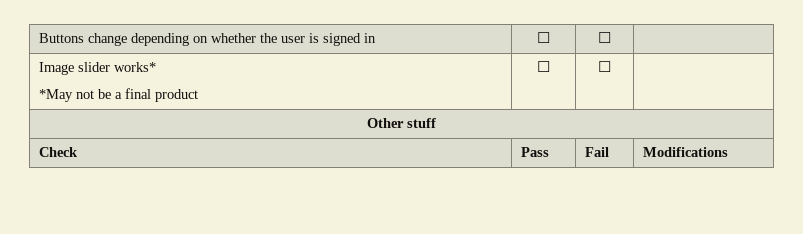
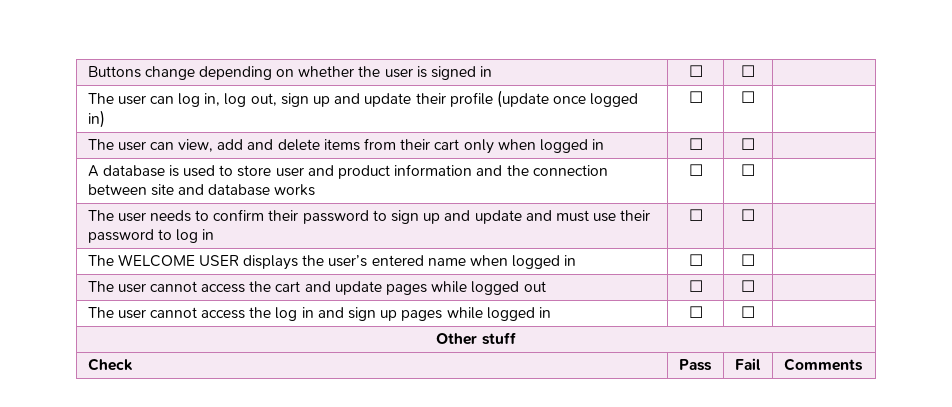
[38,62,156,75] [38,88,198,102] Image slider works* // *May not be a final product -> [87,90,639,108] [87,110,105,128] [688,91,703,103] [741,91,755,103] [87,138,605,154] [688,138,703,150] [741,138,755,150] [87,164,608,179] [87,184,316,196] [688,164,703,176] [741,164,755,176] [87,209,651,224] [87,229,215,243] [688,209,703,221] [741,209,755,221] [87,254,577,270] [688,254,703,266] [741,254,755,266] [87,281,546,295] [688,280,703,292] [741,280,755,292] [87,307,551,321] The user can log in, log out, sign up and update their profile (update once logged in) | ☐ | ☐ | // The user can view, add and delete items from their cart only when logged in | ☐ | ☐ | // A database is used to store user and product information and the connection between site and database works | ☐ | ☐ | // The user needs to confirm their password to sign up and update and must use their password to log in | ☐ | ☐ | // The WELCOME USER displays the user’s entered name when logged in | ☐ | ☐ | // The user cannot access the cart and update pages while logged out | ☐ | ☐ | // The user cannot access the log in and sign up pages while logged in
[642,147,728,157] Modifications -> [783,358,863,371] Comments

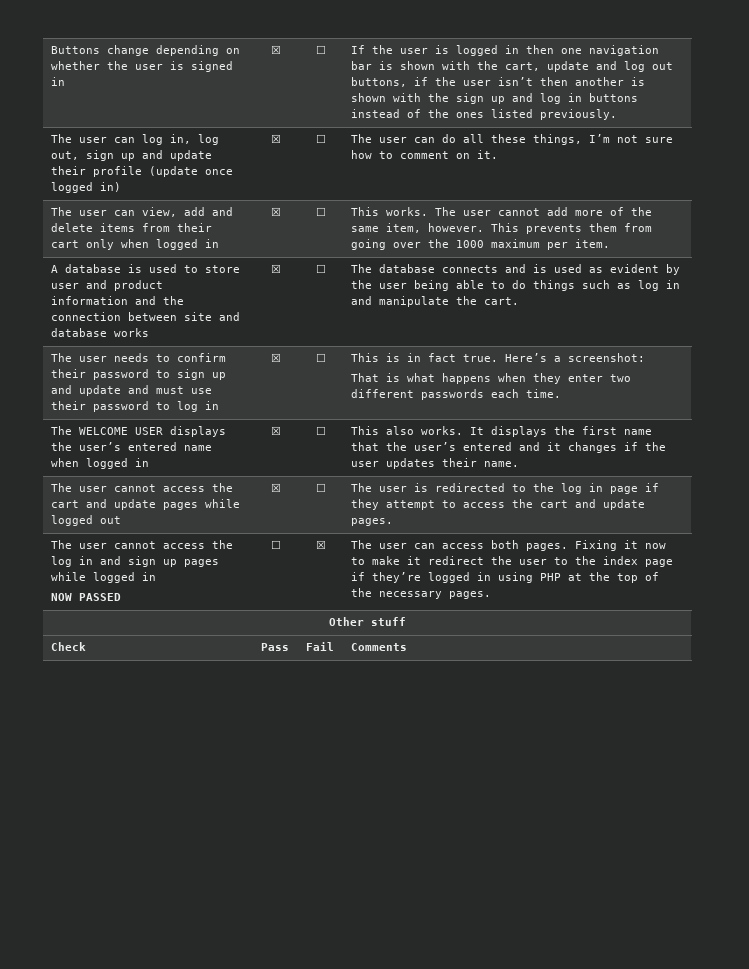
[688,65,703,77] [741,65,755,77] ☐ | ☐ | -> [271,45,281,54] [316,45,326,54] [350,45,659,56] [350,61,673,72] [350,77,645,87] [350,93,638,104] [350,109,617,120] ☒ | ☐ | If the user is logged in then one navigation bar is shown with the cart, update and log out buttons, if the user isn’t then another is shown with the sign up and log in buttons instead of the ones listed previously.
[688,91,703,103] [741,91,755,103] ☐ | ☐ | -> [271,134,281,143] [316,134,326,143] [350,134,673,145] [350,150,498,159] ☒ | ☐ | The user can do all these things, I’m not sure how to comment on it.
[688,138,703,150] [741,138,755,150] ☐ | ☐ | -> [271,207,281,216] [316,207,326,216] [350,207,652,216] [350,223,652,234] [350,239,610,250] ☒ | ☐ | This works. The user cannot add more of the same item, however. This prevents them from going over the 1000 maximum per item.
[688,164,703,176] [741,164,755,176] ☐ | ☐ | -> [271,264,281,273] [316,264,326,273] [350,264,680,275] [350,280,680,291] [350,296,519,307] ☒ | ☐ | The database connects and is used as evident by the user being able to do things such as log in and manipulate the cart.
[688,209,703,221] [741,209,755,221] ☐ | ☐ | -> [271,353,281,362] [316,353,326,362] [350,353,645,362] [350,373,631,384] [350,389,561,400] ☒ | ☐ | This is in fact true. Here’s a screenshot: // That is what happens when they enter two different passwords each time.
[688,254,703,266] [741,254,755,266] ☐ | ☐ | -> [271,426,281,435] [316,426,326,435] [350,426,652,437] [350,442,666,453] [350,458,519,469] ☒ | ☐ | This also works. It displays the first name that the user’s entered and it changes if the user updates their name.
[688,280,703,292] [741,280,755,292] ☐ | ☐ | -> [271,483,281,492] [316,483,326,492] [350,483,659,494] [350,499,645,510] [350,518,393,526] ☒ | ☐ | The user is redirected to the log in page if they attempt to access the cart and update pages.
[688,306,703,318] [741,306,755,318] | ☐ | ☐ | -> [50,593,121,601] [271,540,281,549] [316,540,326,549] [350,540,666,551] [350,556,673,567] [350,572,659,583] [350,588,491,599] // NOW PASSED | ☐ | ☒ | The user can access both pages. Fixing it now to make it redirect the user to the index page if they’re logged in using PHP at the top of the necessary pages.

